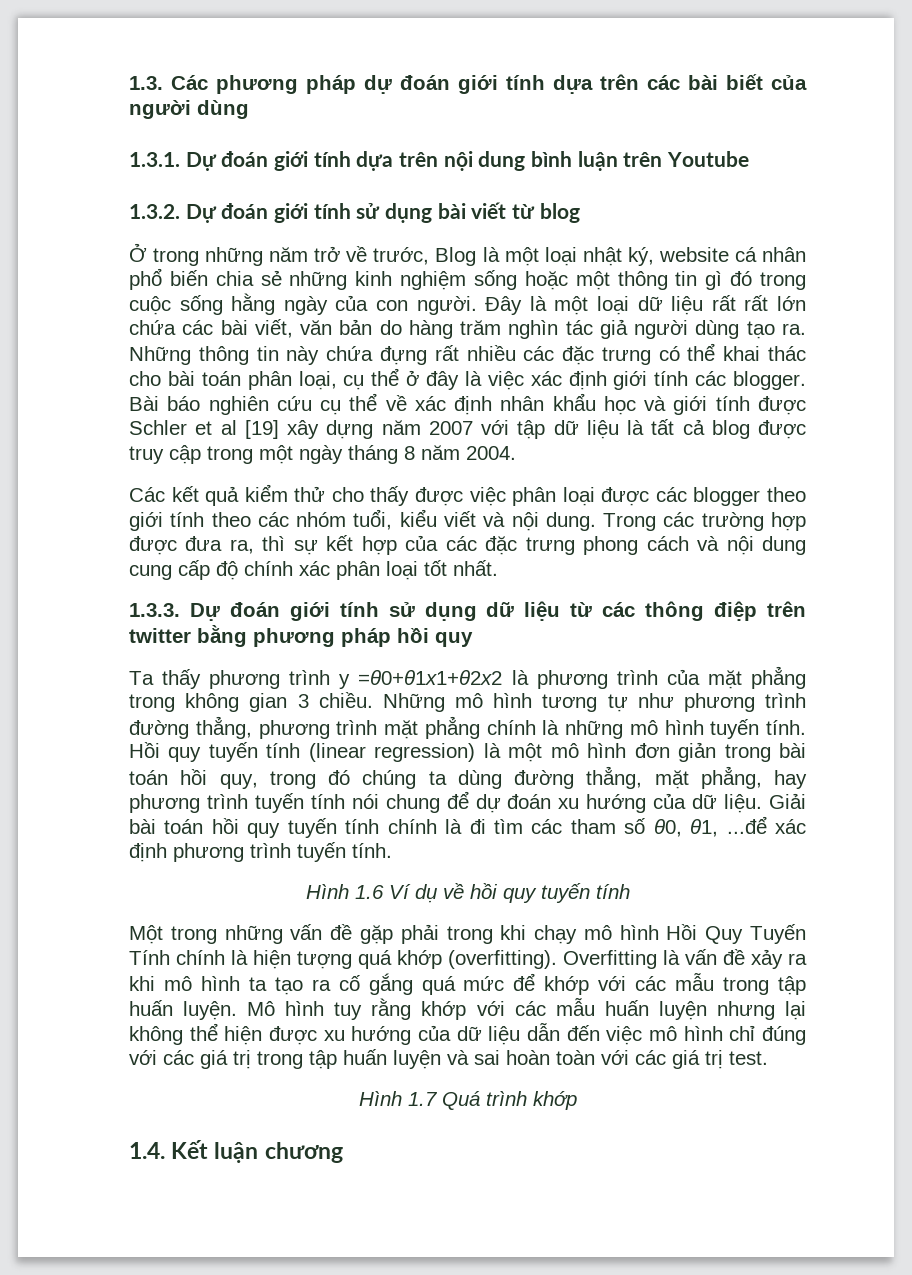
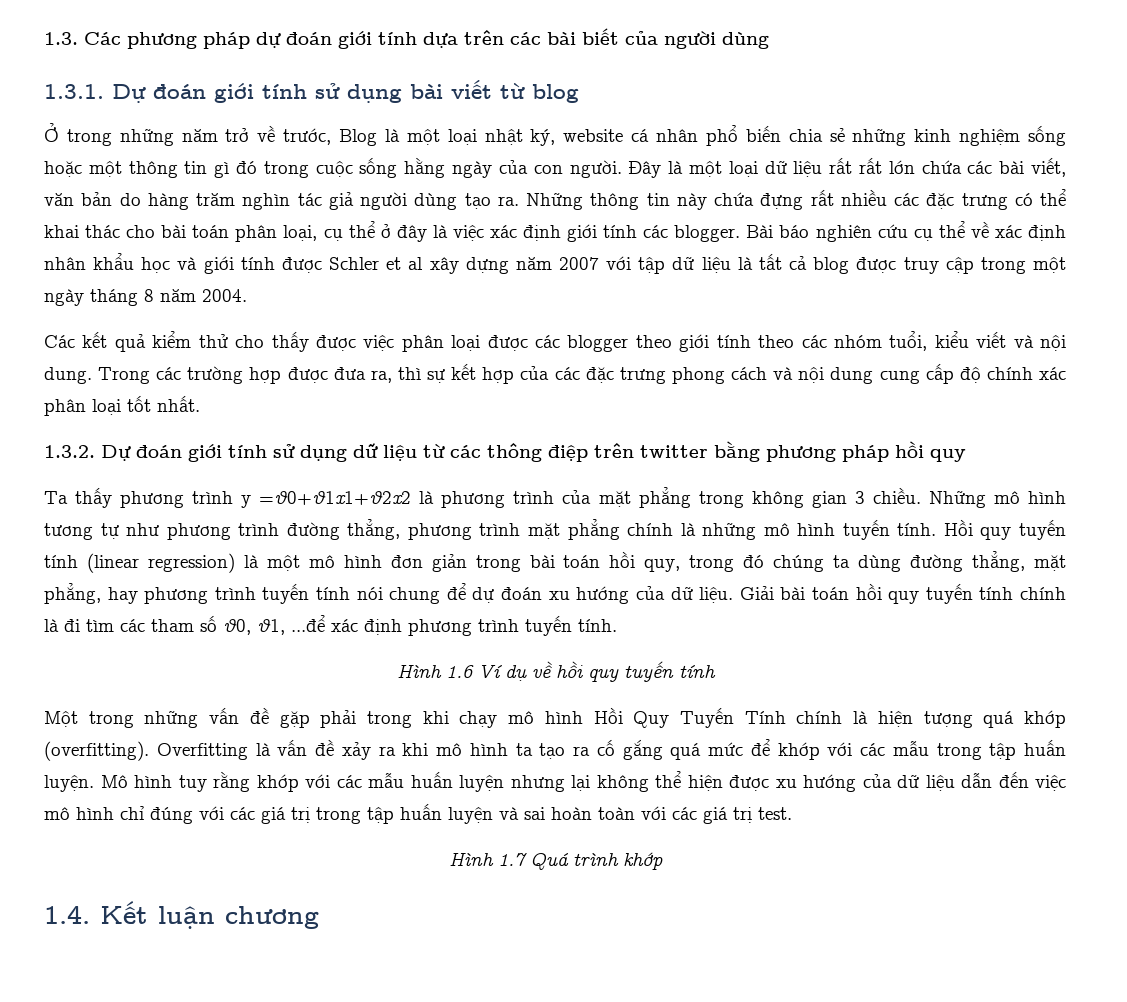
[356,151,750,171] [129,203,351,223] dựa trên nội dung bình luận trên Youtube // 1.3.2. Dự đoán giới tính -> (307, 91) none
[244,420,279,439] [19] -> (424, 263) none
[129,603,180,617] 1.3.3. -> [44,445,95,458] 1.3.2.

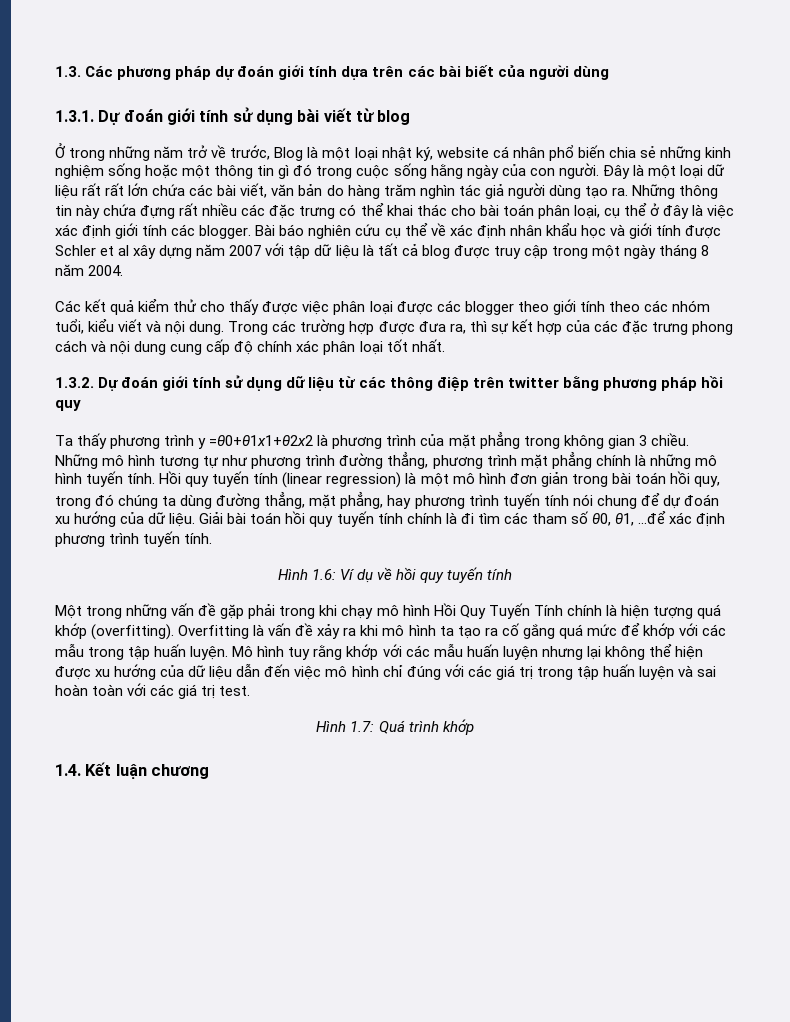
[445,665,474,678] 1.6 -> [311,569,336,580] 1.6:
[497,853,527,866] 1.7 -> [350,721,375,732] 1.7:

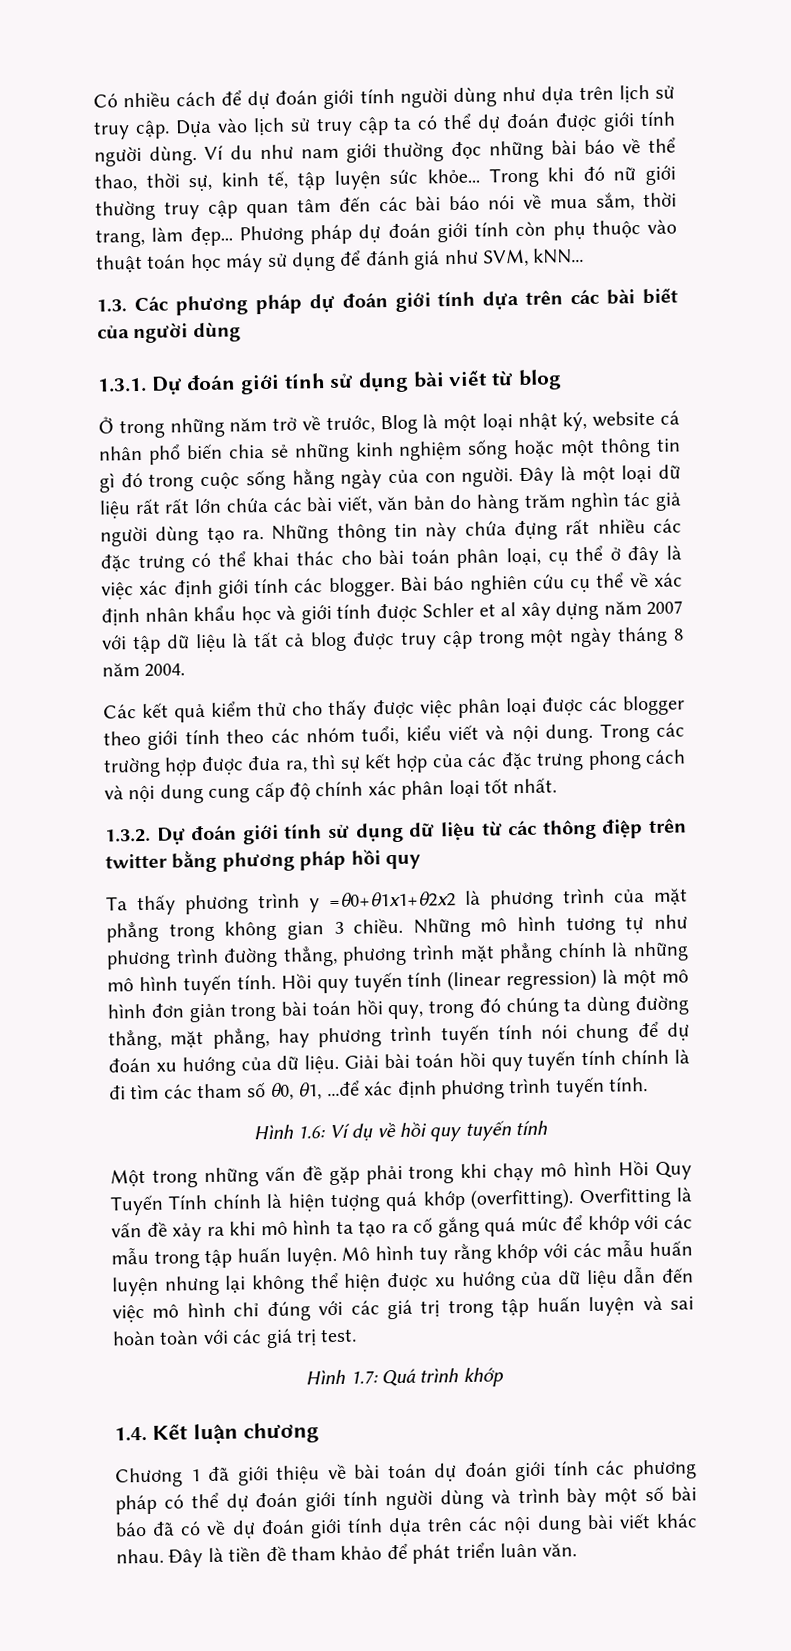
(55, 71) none -> [93,84,675,110] [93,111,676,140] [94,137,676,167] [94,165,677,192] [95,192,677,221] [95,219,677,248] [96,247,585,274] Có nhiều cách để dự đoán giới tính người dùng như dựa trên lịch sử truy cập. Dựa vào lịch sử truy cập ta có thể dự đoán được giới tính người dùng. Ví du như nam giới thường đọc những bài báo về thể thao, thời sự, kinh tế, tập luyện sức khỏe... Trong khi đó nữ giới thường truy cập quan tâm đến các bài báo nói về mua sắm, thời trang, làm đẹp... Phương pháp dự đoán giới tính còn phụ thuộc vào thuật toán học máy sử dụng để đánh giá như SVM, kNN... //
(210, 771) none -> [115,1459,697,1488] [115,1485,697,1515] [115,1513,698,1539] [116,1542,578,1568] // Chương 1 đã giới thiệu về bài toán dự đoán giới tính các phương pháp có thể dự đoán giới tính người dùng và trình bày một số bài báo đã có về dự đoán giới tính dựa trên các nội dung bài viết khác nhau. Đây là tiền đề tham khảo để phát triển luân văn.

